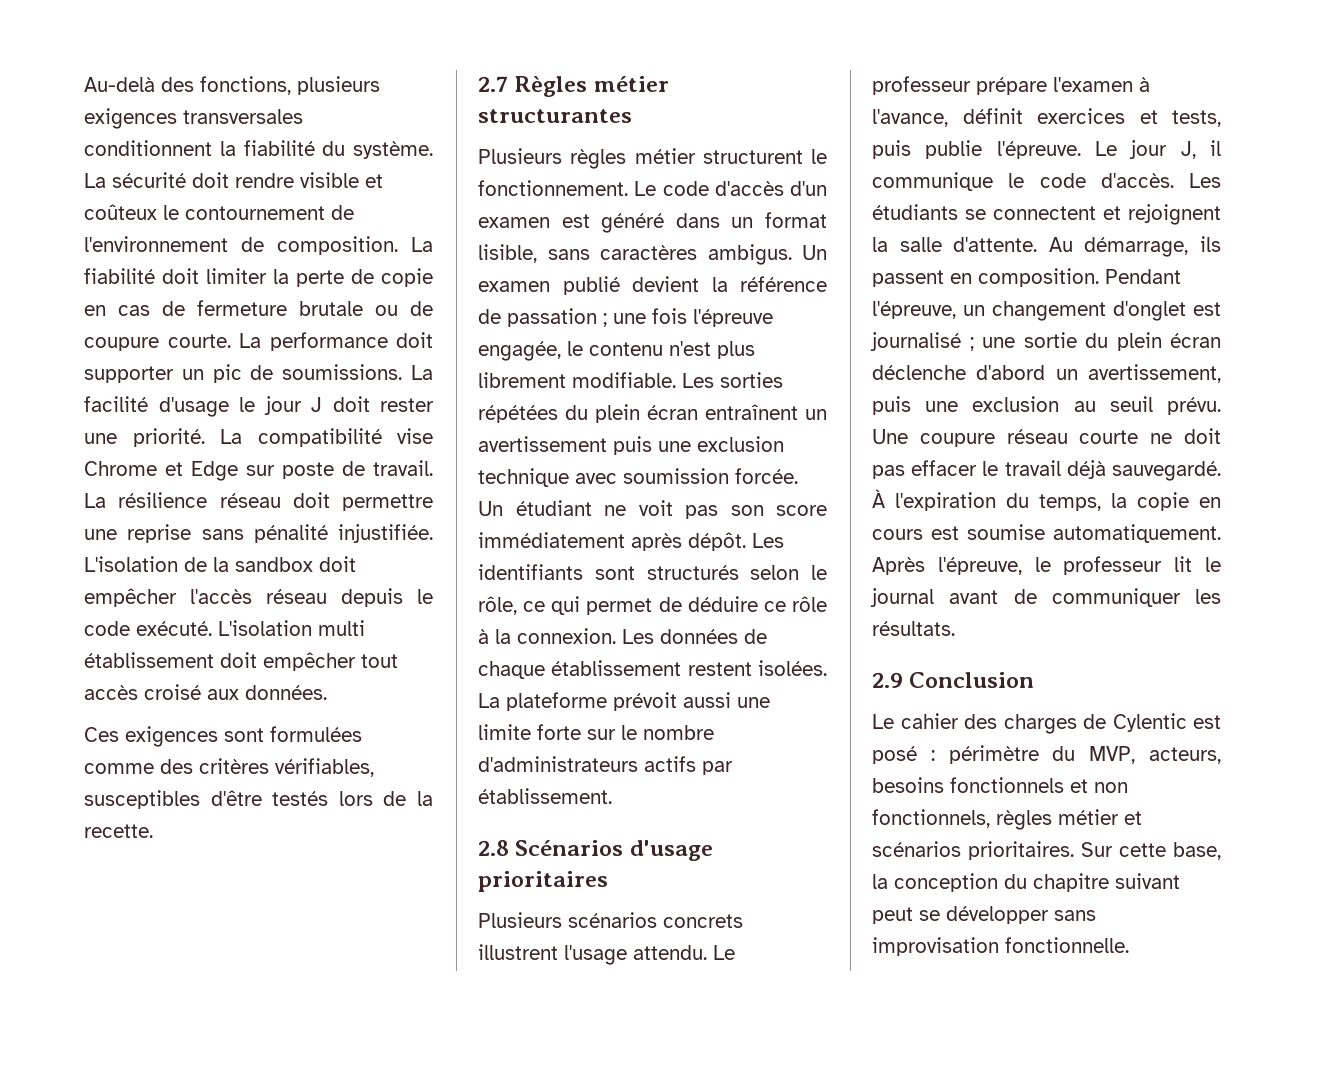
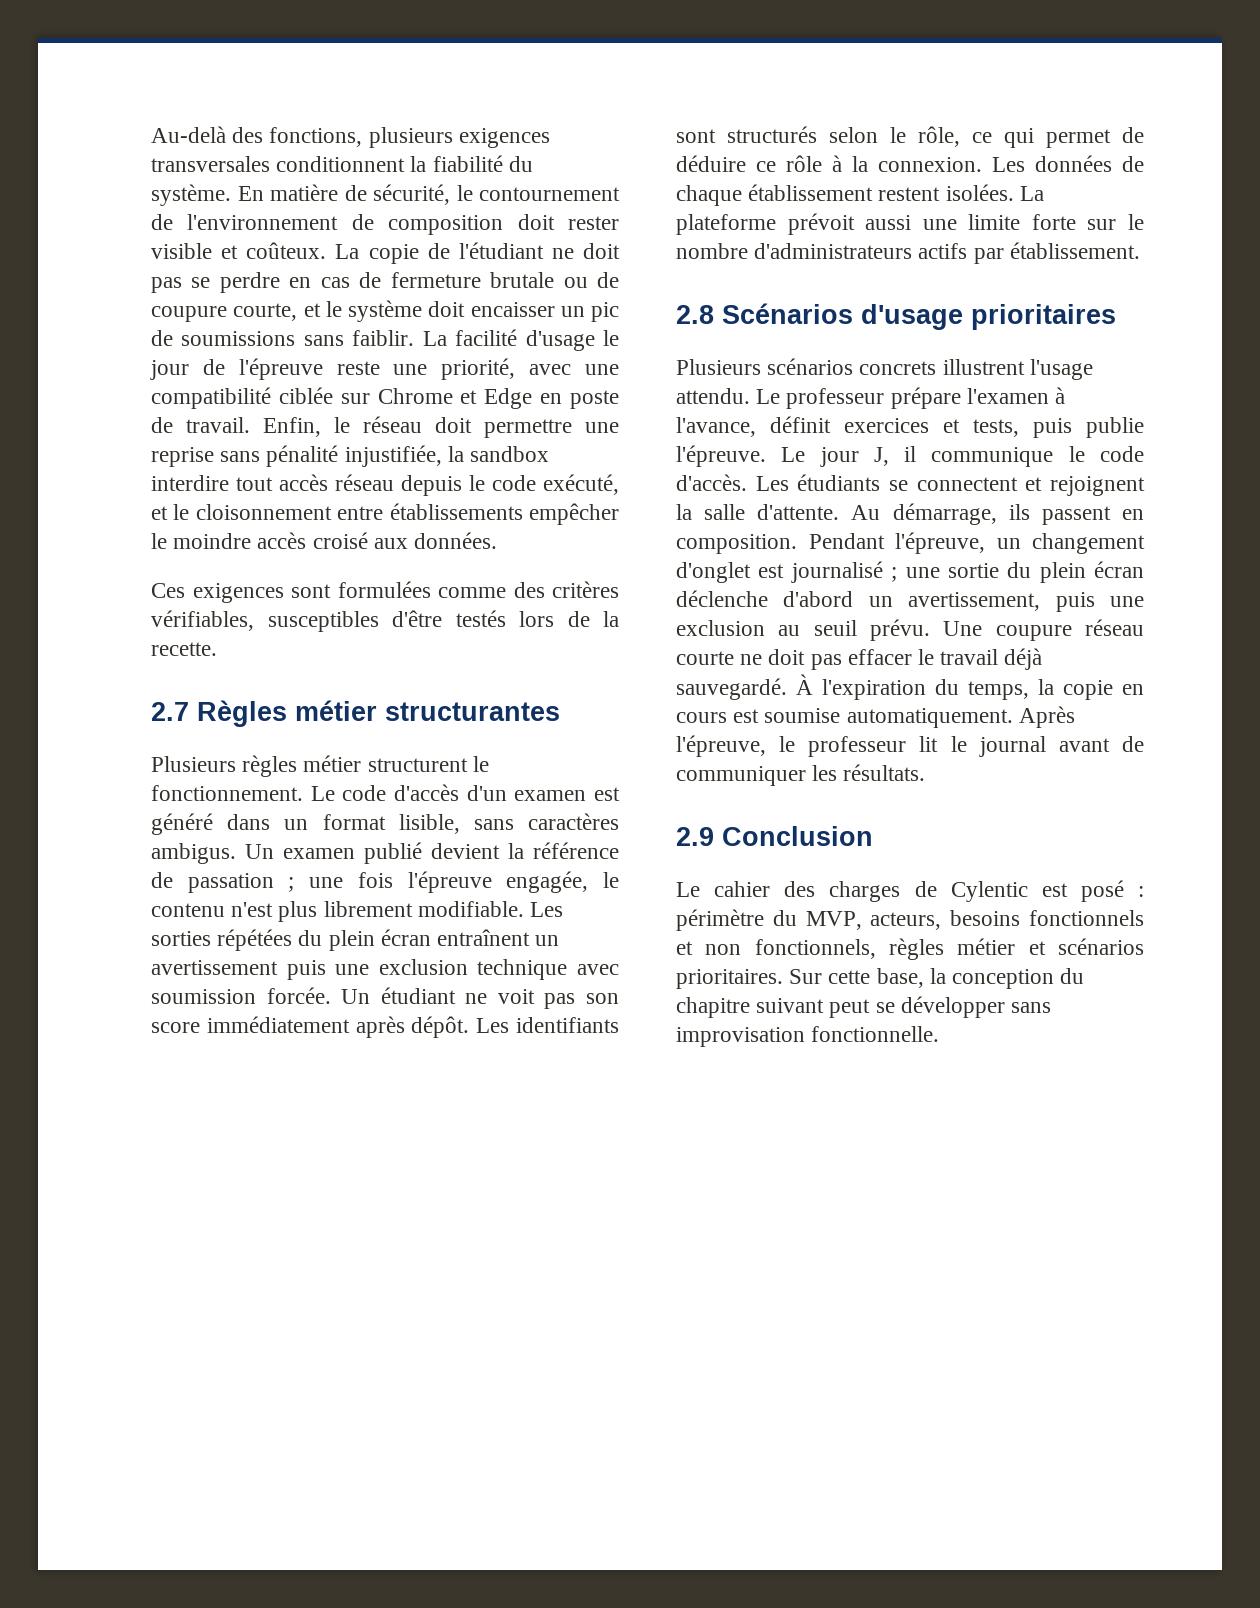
[84,172,383,188] [84,204,157,220] La sécurité doit rendre visible et coûteux -> [237,184,450,205] En matière de sécurité,
[277,236,433,255] [84,268,433,287] composition. La fiabilité doit limiter la perte de copie -> [388,214,619,235] [151,242,620,264] [151,272,280,293] composition doit rester visible et coûteux. La copie de l'étudiant ne doit pas se perdre
[167,332,433,351] [84,364,403,383] courte. La performance doit supporter un pic de soumissions. -> [233,300,619,322] [151,330,415,346] courte, et le système doit encaisser un pic de soumissions sans faiblir.
[311,396,434,412] [84,428,433,447] J doit rester une priorité. La compatibilité vise -> [202,358,619,380] [151,387,370,409] de l'épreuve reste une priorité, avec une compatibilité ciblée sur
[246,465,275,476] sur -> [540,393,563,404] en
[84,492,208,508] La résilience -> [263,417,350,437] Enfin, le
[338,524,433,543] [84,556,356,572] [84,588,433,607] [84,620,365,636] [84,652,398,671] injustifiée. L'isolation de la sandbox doit empêcher l'accès réseau depuis le code exécuté. L'isolation multi établissement doit empêcher tout -> [344,445,550,467] [151,474,619,496] [151,503,619,525] [151,533,252,549] injustifiée, la sandbox interdire tout accès réseau depuis le code exécuté, et le cloisonnement entre établissements empêcher le moindre

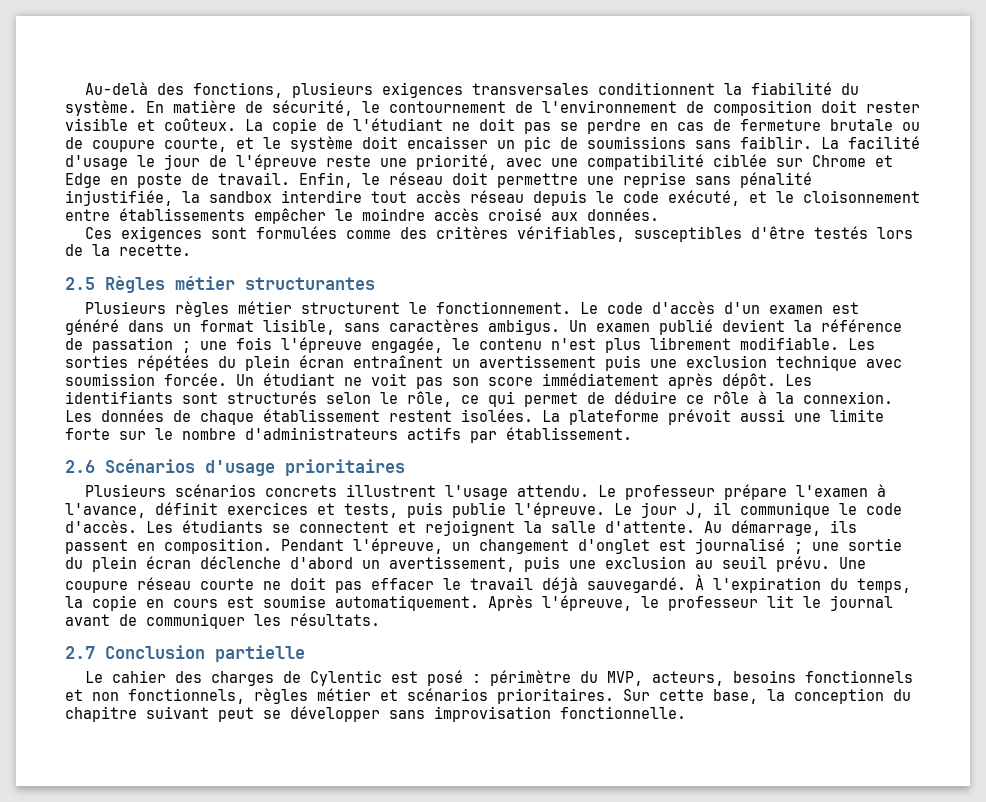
[151,702,189,721] 2.7 -> [65,277,95,290] 2.5
[676,305,714,324] 2.8 -> [65,460,95,473] 2.6
[676,827,714,846] 2.9 -> [65,646,95,659] 2.7
(873, 836) none -> [215,645,305,662] partielle

